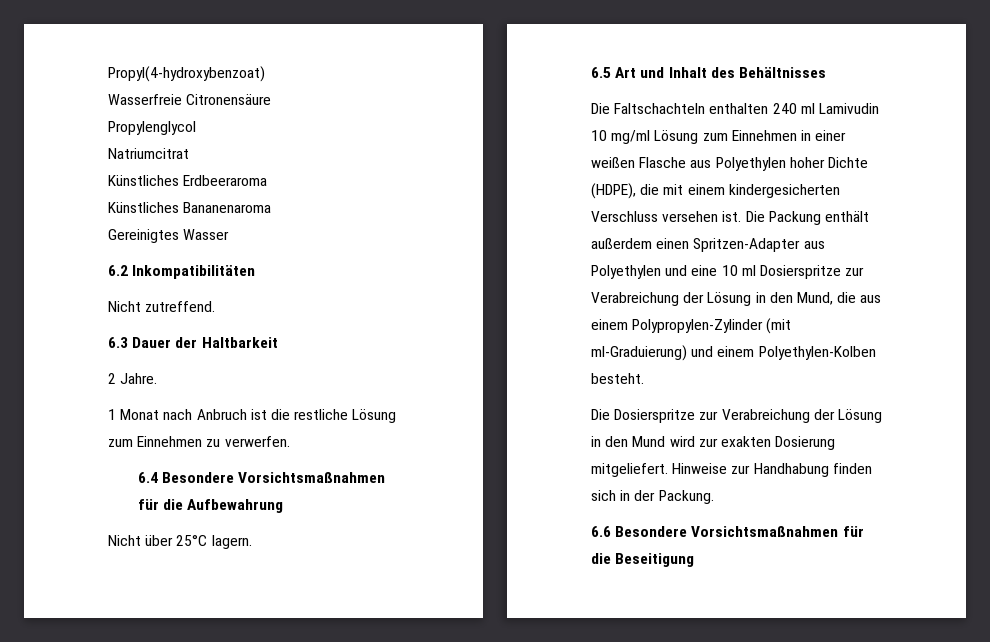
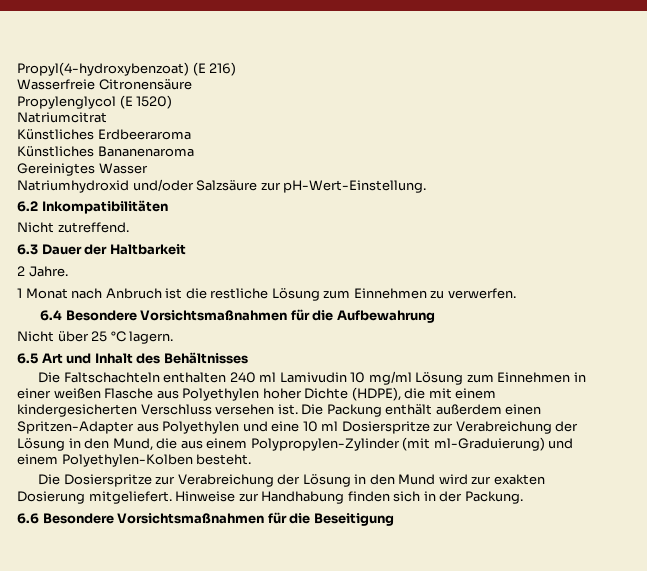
(265, 74) none -> [192,62,237,76] (E 216)
(196, 128) none -> [119,95,173,109] (E 1520)
(230, 234) none -> [17,179,427,193] // Natriumhydroxid und/oder Salzsäure zur pH-Wert-Einstellung.
[176,535,208,546] 25°C -> [91,331,126,342] 25 °C

